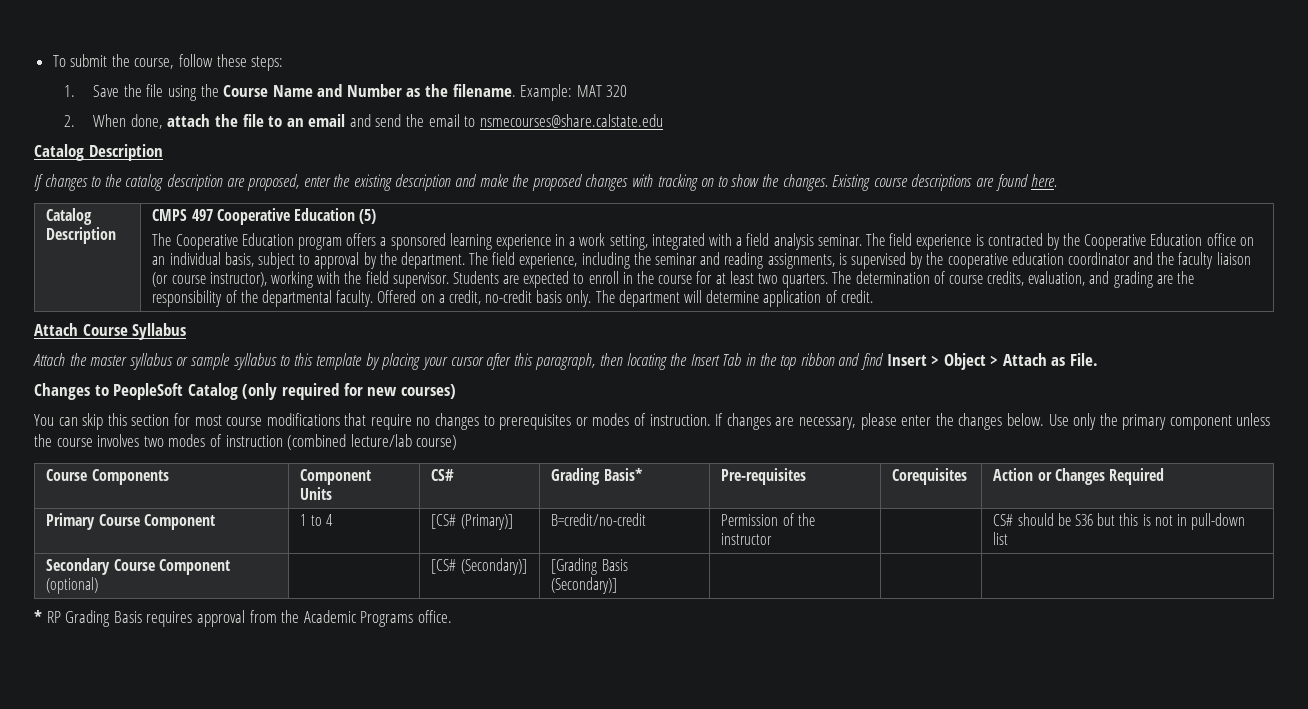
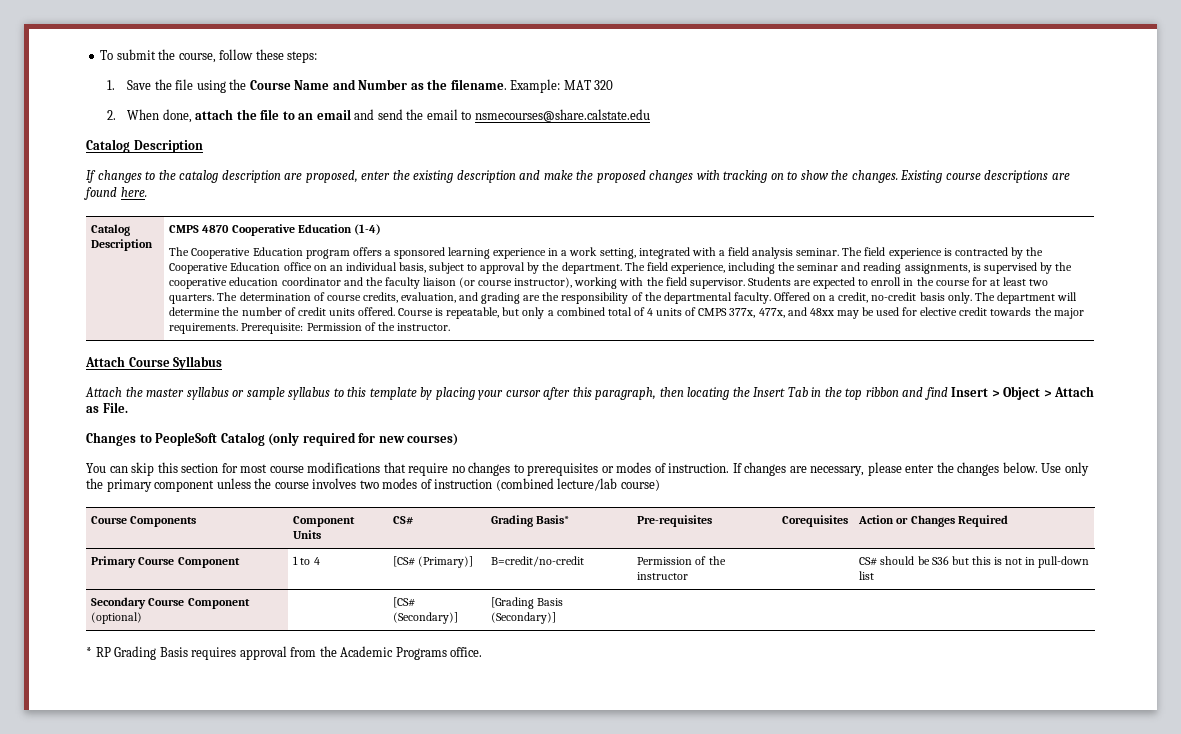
[191,208,377,225] 497 Cooperative Education (5) -> [202,224,381,236] 4870 Cooperative Education (1-4)
[763,290,873,307] application of credit. -> [222,307,1084,319] [169,322,450,334] the number of credit units offered. Course is repeatable, but only a combined total of 4 units of CMPS 377x, 477x, and 48xx may be used for elective credit towards the major requirements. Prerequisite: Permission of the instructor.

